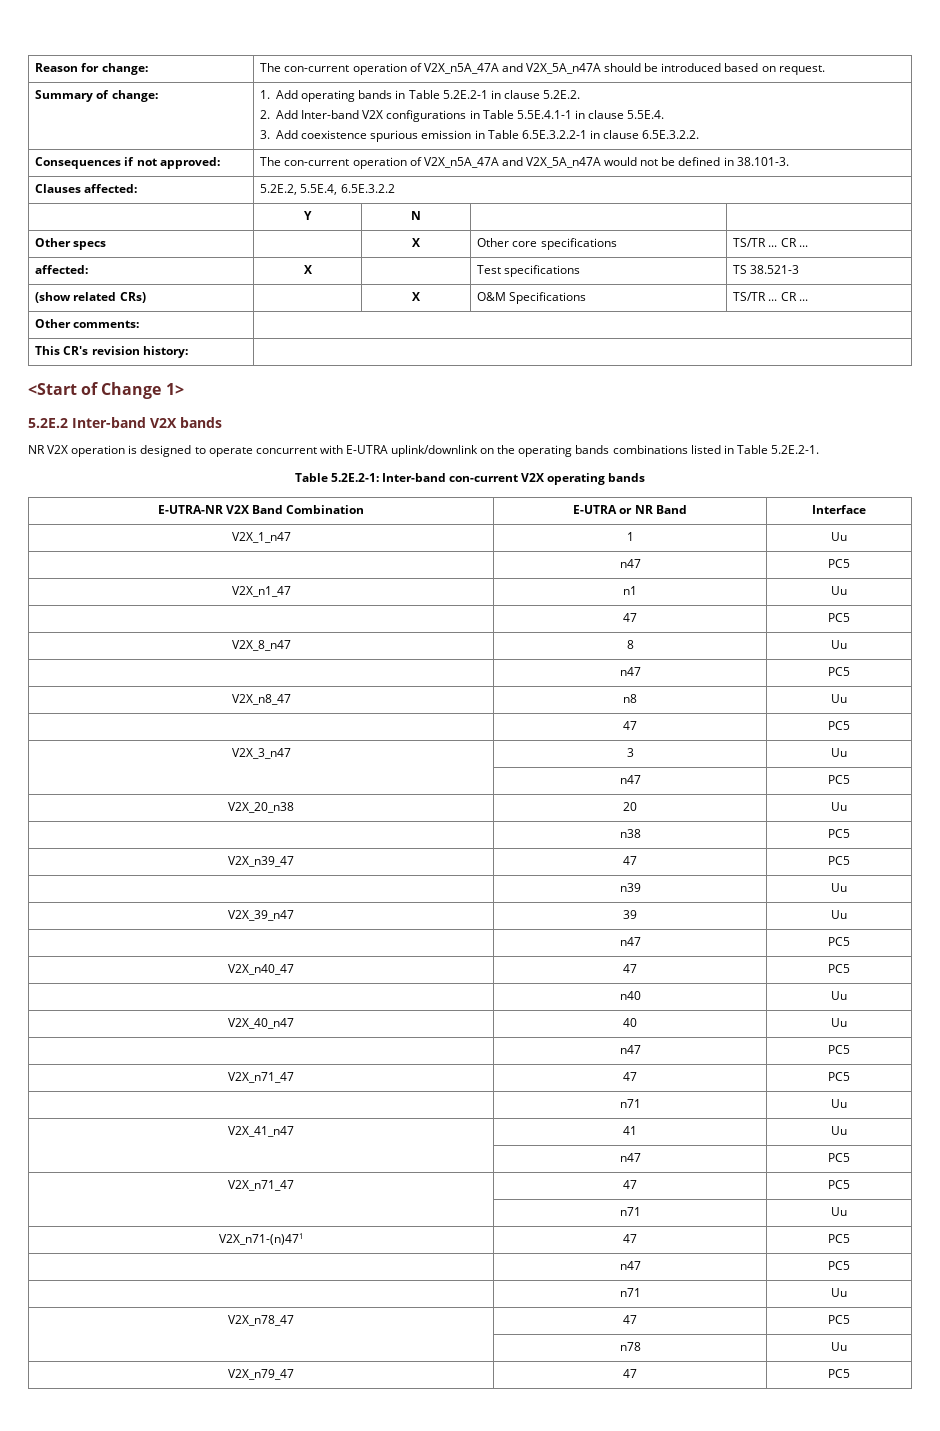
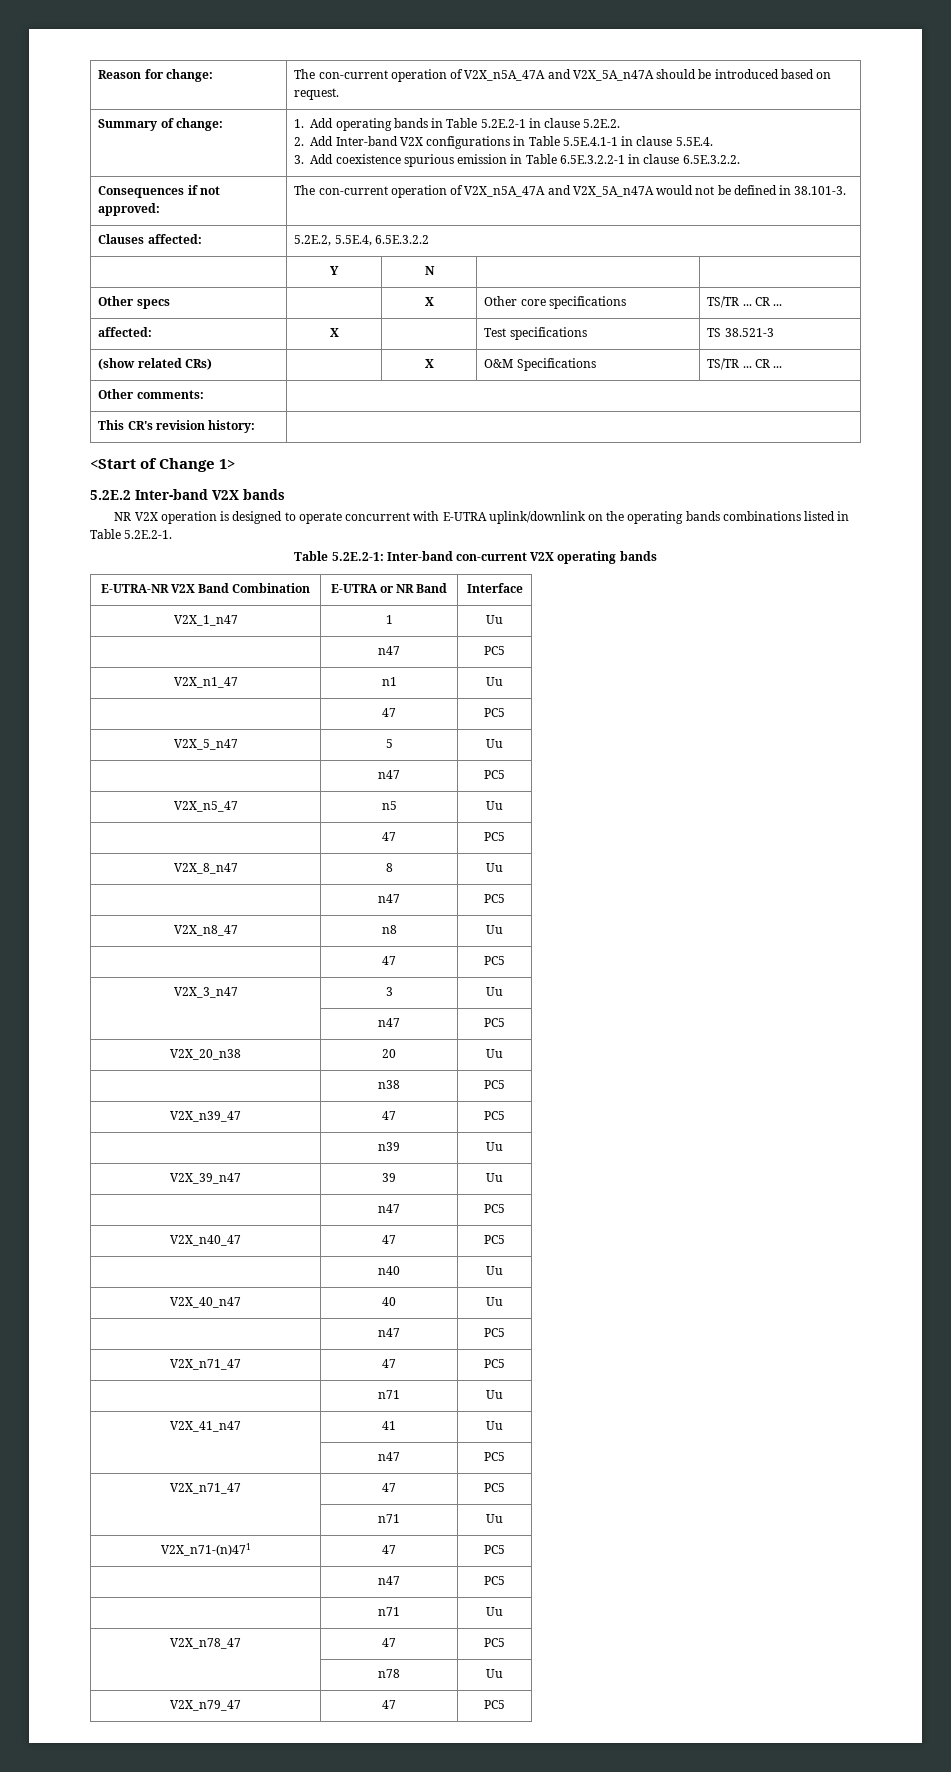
(850, 617) none -> [173,739,238,750] [385,739,393,748] [486,739,503,748] [378,770,400,779] [484,770,505,779] [173,801,238,812] [381,801,397,810] [486,801,503,810] [382,832,396,841] [484,832,505,841] // V2X_5_n47 | 5 | Uu // | n47 | PC5 // V2X_n5_47 | n5 | Uu // | 47 | PC5

